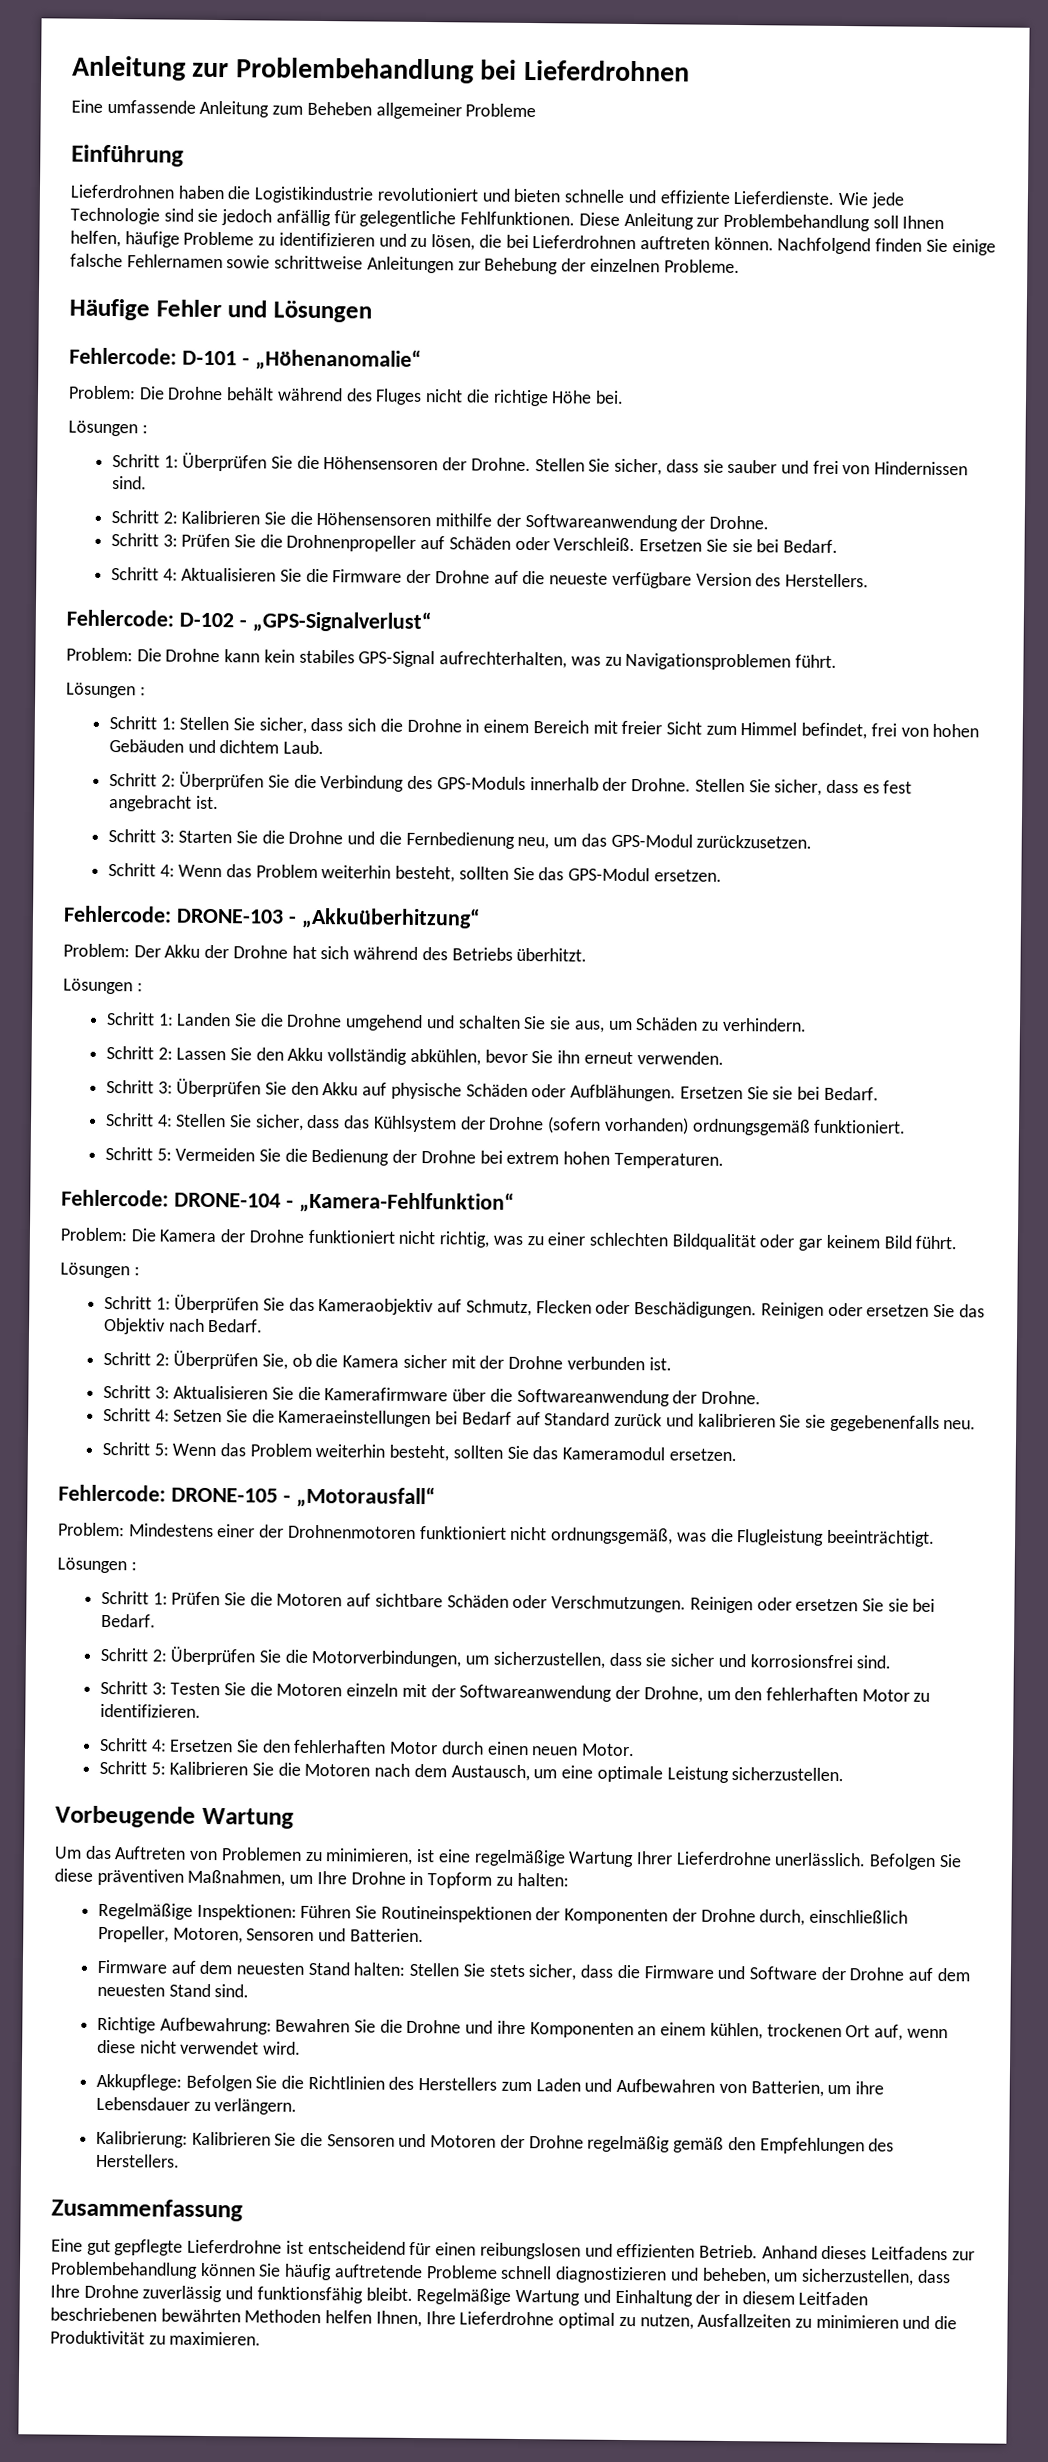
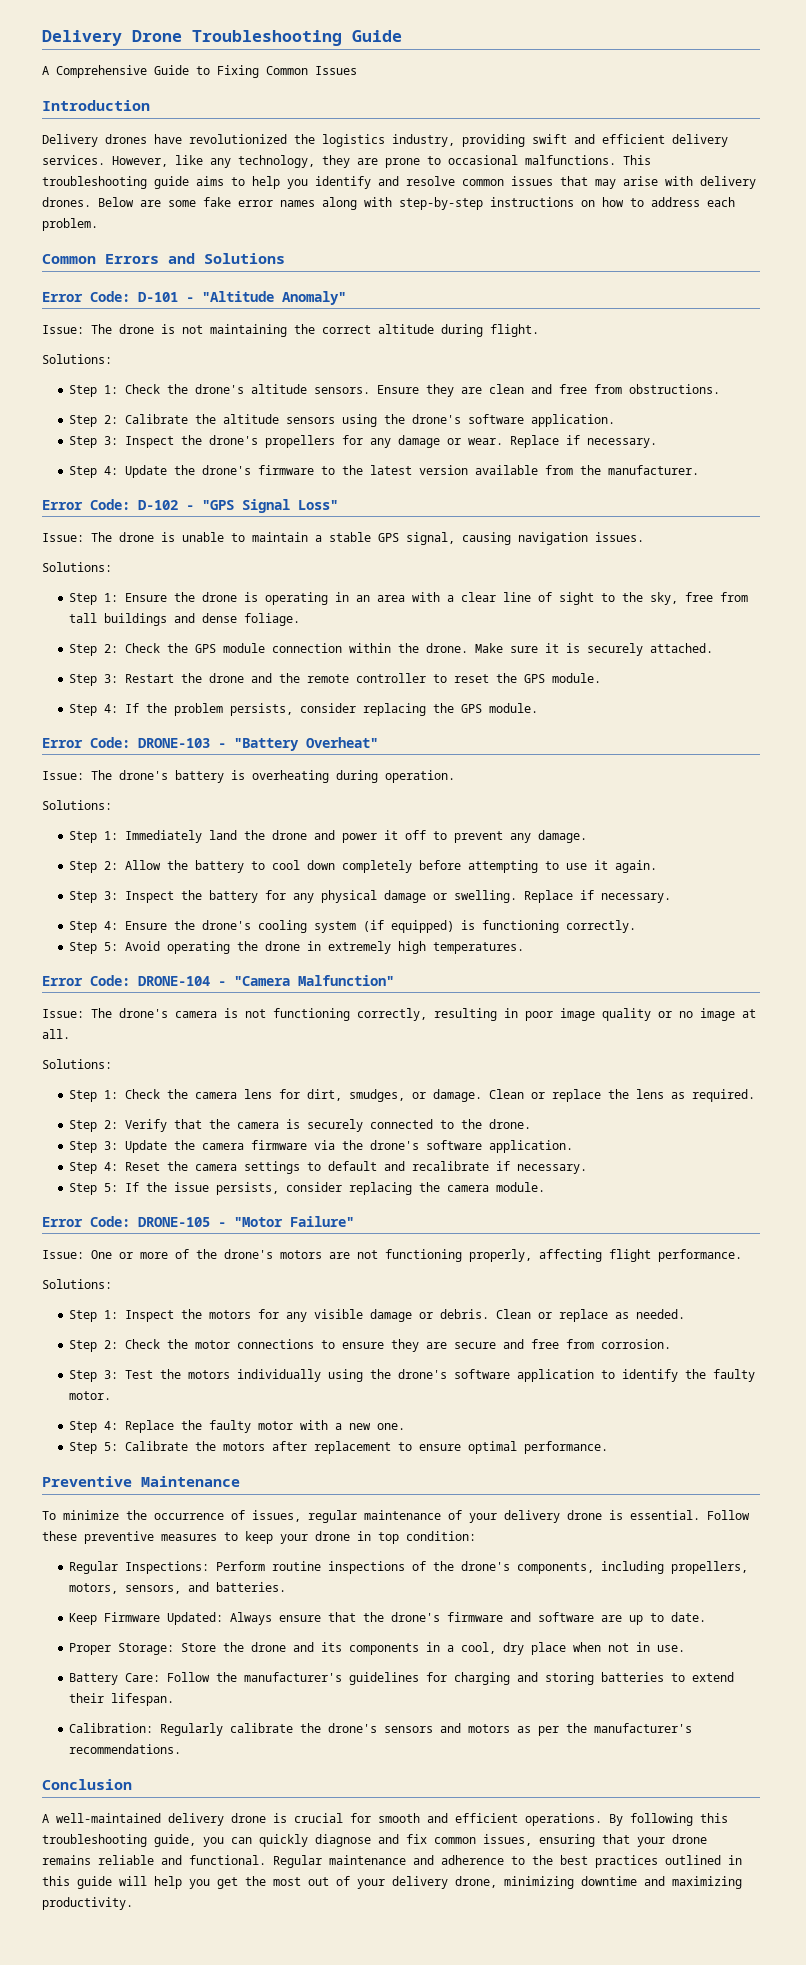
[72,55,690,84] [71,99,537,120] [71,144,184,167] [70,184,904,209] [70,207,945,232] [70,230,996,256] [70,253,740,275] [69,298,372,323] [69,347,422,371] [68,385,624,407] [68,420,148,437] [111,452,969,476] [111,476,147,490] [110,510,770,532] [110,533,839,553] [110,566,870,589] [66,609,432,634] [66,647,837,671] [66,682,146,699] [108,715,980,740] [108,738,325,755] [108,771,913,796] [108,794,219,812] [107,828,813,850] [107,862,722,883] [63,905,481,930] [63,943,588,962] [63,978,143,995] [105,1011,807,1033] [105,1045,724,1066] [105,1078,879,1102] [104,1112,907,1136] [104,1146,724,1169] [61,1189,515,1214] [60,1227,958,1251] [60,1262,140,1279] [103,1294,985,1319] [102,1317,264,1335] [102,1350,672,1371] [102,1384,762,1407] [102,1407,977,1432] [101,1441,737,1462] [58,1484,436,1509] [58,1522,935,1547] [57,1557,137,1574] [100,1590,936,1614] [100,1613,156,1628] [99,1646,892,1669] [99,1680,931,1703] [99,1703,201,1718] [98,1737,636,1757] [98,1760,845,1783] [55,1805,294,1829] [54,1845,962,1870] [54,1868,569,1889] [97,1902,909,1926] [97,1925,424,1944] [96,1959,970,1982] [96,1983,250,1998] [96,2016,948,2041] [96,2039,302,2055] [95,2073,885,2097] [95,2096,298,2115] [95,2130,895,2155] [94,2153,180,2168] [51,2198,243,2222] [51,2238,975,2261] [50,2261,951,2286] [50,2284,869,2307] [50,2307,958,2330] [50,2330,262,2346] Anleitung zur Problembehandlung bei Lieferdrohnen // Eine umfassende Anleitung zum Beheben allgemeiner Probleme // Einführung // Lieferdrohnen haben die Logistikindustrie revolutioniert und bieten schnelle und effiziente Lieferdienste. Wie jede Technologie sind sie jedoch anfällig für gelegentliche Fehlfunktionen. Diese Anleitung zur Problembehandlung soll Ihnen helfen, häufige Probleme zu identifizieren und zu lösen, die bei Lieferdrohnen auftreten können. Nachfolgend finden Sie einige falsche Fehlernamen sowie schrittweise Anleitungen zur Behebung der einzelnen Probleme. // Häufige Fehler und Lösungen // Fehlercode: D-101 - „Höhenanomalie“ // Problem: Die Drohne behält während des Fluges nicht die richtige Höhe bei. // Lösungen : // Schritt 1: Überprüfen Sie die Höhensensoren der Drohne. Stellen Sie sicher, dass sie sauber und frei von Hindernissen sind. // Schritt 2: Kalibrieren Sie die Höhensensoren mithilfe der Softwareanwendung der Drohne. // Schritt 3: Prüfen Sie die Drohnenpropeller auf Schäden oder Verschleiß. Ersetzen Sie sie bei Bedarf. // Schritt 4: Aktualisieren Sie die Firmware der Drohne auf die neueste verfügbare Version des Herstellers. // Fehlercode: D-102 - „GPS-Signalverlust“ // Problem: Die Drohne kann kein stabiles GPS-Signal aufrechterhalten, was zu Navigationsproblemen führt. // Lösungen : // Schritt 1: Stellen Sie sicher, dass sich die Drohne in einem Bereich mit freier Sicht zum Himmel befindet, frei von hohen Gebäuden und dichtem Laub. // Schritt 2: Überprüfen Sie die Verbindung des GPS-Moduls innerhalb der Drohne. Stellen Sie sicher, dass es fest angebracht ist. // Schritt 3: Starten Sie die Drohne und die Fernbedienung neu, um das GPS-Modul zurückzusetzen. // Schritt 4: Wenn das Problem weiterhin besteht, sollten Sie das GPS-Modul ersetzen. // Fehlercode: DRONE-103 - „Akkuüberhitzung“ // Problem: Der Akku der Drohne hat sich während des Betriebs überhitzt. // Lösungen : // Schritt 1: Landen Sie die Drohne umgehend und schalten Sie sie aus, um Schäden zu verhindern. // Schritt 2: Lassen Sie den Akku vollständig abkühlen, bevor Sie ihn erneut verwenden. // Schritt 3: Überprüfen Sie den Akku auf physische Schäden oder Aufblähungen. Ersetzen Sie sie bei Bedarf. // Schritt 4: Stellen Sie sicher, dass das Kühlsystem der Drohne (sofern vorhanden) ordnungsgemäß funktioniert. // Schritt 5: Vermeiden Sie die Bedienung der Drohne bei extrem hohen Temperaturen. // Fehlercode: DRONE-104 - „Kamera-Fehlfunktion“ // Problem: Die Kamera der Drohne funktioniert nicht richtig, was zu einer schlechten Bildqualität oder gar keinem Bild führt. // Lösungen : // Schritt 1: Überprüfen Sie das Kameraobjektiv auf Schmutz, Flecken oder Beschädigungen. Reinigen oder ersetzen Sie das Objektiv nach Bedarf. // Schritt 2: Überprüfen Sie, ob die Kamera sicher mit der Drohne verbunden ist. // Schritt 3: Aktualisieren Sie die Kamerafirmware über die Softwareanwendung der Drohne. // Schritt 4: Setzen Sie die Kameraeinstellungen bei Bedarf auf Standard zurück und kalibrieren Sie sie gegebenenfalls neu. // Schritt 5: Wenn das Problem weiterhin besteht, sollten Sie das Kameramodul ersetzen. // Fehlercode: DRONE-105 - „Motorausfall“ // Problem: Mindestens einer der Drohnenmotoren funktioniert nicht ordnungsgemäß, was die Flugleistung beeinträchtigt. // Lösungen : // Schritt 1: Prüfen Sie die Motoren auf sichtbare Schäden oder Verschmutzungen. Reinigen oder ersetzen Sie sie bei Bedarf. // Schritt 2: Überprüfen Sie die Motorverbindungen, um sicherzustellen, dass sie sicher und korrosionsfrei sind. // Schritt 3: Testen Sie die Motoren einzeln mit der Softwareanwendung der Drohne, um den fehlerhaften Motor zu identifizieren. // Schritt 4: Ersetzen Sie den fehlerhaften Motor durch einen neuen Motor. // Schritt 5: Kalibrieren Sie die Motoren nach dem Austausch, um eine optimale Leistung sicherzustellen. // Vorbeugende Wartung // Um das Auftreten von Problemen zu minimieren, ist eine regelmäßige Wartung Ihrer Lieferdrohne unerlässlich. Befolgen Sie diese präventiven Maßnahmen, um Ihre Drohne in Topform zu halten: // Regelmäßige Inspektionen: Führen Sie Routineinspektionen der Komponenten der Drohne durch, einschließlich Propeller, Motoren, Sensoren und Batterien. // Firmware auf dem neuesten Stand halten: Stellen Sie stets sicher, dass die Firmware und Software der Drohne auf dem neuesten Stand sind. // Richtige Aufbewahrung: Bewahren Sie die Drohne und ihre Komponenten an einem kühlen, trockenen Ort auf, wenn diese nicht verwendet wird. // Akkupflege: Befolgen Sie die Richtlinien des Herstellers zum Laden und Aufbewahren von Batterien, um ihre Lebensdauer zu verlängern. // Kalibrierung: Kalibrieren Sie die Sensoren und Motoren der Drohne regelmäßig gemäß den Empfehlungen des Herstellers. // Zusammenfassung // Eine gut gepflegte Lieferdrohne ist entscheidend für einen reibungslosen und effizienten Betrieb. Anhand dieses Leitfadens zur Problembehandlung können Sie häufig auftretende Probleme schnell diagnostizieren und beheben, um sicherzustellen, dass Ihre Drohne zuverlässig und funktionsfähig bleibt. Regelmäßige Wartung und Einhaltung der in diesem Leitfaden beschriebenen bewährten Methoden helfen Ihnen, Ihre Lieferdrohne optimal zu nutzen, Ausfallzeiten zu minimieren und die Produktivität zu maximieren. -> [42,30,402,46] [42,65,357,78] [42,100,150,111] [42,134,728,147] [42,155,651,168] [42,176,756,189] [42,197,735,210] [42,218,98,231] [42,253,285,264] [42,291,346,305] [42,324,539,337] [42,354,112,364] [68,384,720,397] [68,414,615,427] [68,435,657,448] [68,465,699,478] [42,499,338,513] [42,532,644,545] [42,562,112,572] [68,592,748,605] [68,613,300,626] [68,643,713,656] [68,673,601,686] [68,703,538,716] [42,737,378,751] [42,770,455,783] [42,800,112,810] [68,830,587,843] [68,860,657,873] [68,890,671,903] [68,920,636,933] [68,941,524,954] [42,975,394,986] [42,1008,756,1021] [42,1029,70,1039] [42,1059,112,1069] [68,1089,755,1102] [68,1119,531,1132] [68,1140,573,1153] [68,1161,587,1174] [68,1182,545,1195] [42,1216,354,1227] [42,1249,742,1262] [42,1279,112,1289] [68,1309,685,1322] [68,1339,671,1352] [68,1369,755,1382] [68,1391,111,1400] [68,1420,405,1433] [68,1441,608,1454] [42,1476,240,1487] [42,1510,750,1523] [42,1531,476,1544] [68,1561,748,1574] [68,1582,286,1594] [68,1612,706,1625] [68,1642,685,1655] [68,1672,734,1685] [68,1693,174,1706] [68,1723,692,1736] [68,1744,181,1754] [42,1779,132,1790] [42,1813,728,1826] [42,1834,707,1847] [42,1855,742,1868] [42,1876,742,1889] [42,1897,133,1910] Delivery Drone Troubleshooting Guide // A Comprehensive Guide to Fixing Common Issues // Introduction // Delivery drones have revolutionized the logistics industry, providing swift and efficient delivery services. However, like any technology, they are prone to occasional malfunctions. This troubleshooting guide aims to help you identify and resolve common issues that may arise with delivery drones. Below are some fake error names along with step-by-step instructions on how to address each problem. // Common Errors and Solutions // Error Code: D-101 - "Altitude Anomaly" // Issue: The drone is not maintaining the correct altitude during flight. // Solutions: // Step 1: Check the drone's altitude sensors. Ensure they are clean and free from obstructions. // Step 2: Calibrate the altitude sensors using the drone's software application. // Step 3: Inspect the drone's propellers for any damage or wear. Replace if necessary. // Step 4: Update the drone's firmware to the latest version available from the manufacturer. // Error Code: D-102 - "GPS Signal Loss" // Issue: The drone is unable to maintain a stable GPS signal, causing navigation issues. // Solutions: // Step 1: Ensure the drone is operating in an area with a clear line of sight to the sky, free from tall buildings and dense foliage. // Step 2: Check the GPS module connection within the drone. Make sure it is securely attached. // Step 3: Restart the drone and the remote controller to reset the GPS module. // Step 4: If the problem persists, consider replacing the GPS module. // Error Code: DRONE-103 - "Battery Overheat" // Issue: The drone's battery is overheating during operation. // Solutions: // Step 1: Immediately land the drone and power it off to prevent any damage. // Step 2: Allow the battery to cool down completely before attempting to use it again. // Step 3: Inspect the battery for any physical damage or swelling. Replace if necessary. // Step 4: Ensure the drone's cooling system (if equipped) is functioning correctly. // Step 5: Avoid operating the drone in extremely high temperatures. // Error Code: DRONE-104 - "Camera Malfunction" // Issue: The drone's camera is not functioning correctly, resulting in poor image quality or no image at all. // Solutions: // Step 1: Check the camera lens for dirt, smudges, or damage. Clean or replace the lens as required. // Step 2: Verify that the camera is securely connected to the drone. // Step 3: Update the camera firmware via the drone's software application. // Step 4: Reset the camera settings to default and recalibrate if necessary. // Step 5: If the issue persists, consider replacing the camera module. // Error Code: DRONE-105 - "Motor Failure" // Issue: One or more of the drone's motors are not functioning properly, affecting flight performance. // Solutions: // Step 1: Inspect the motors for any visible damage or debris. Clean or replace as needed. // Step 2: Check the motor connections to ensure they are secure and free from corrosion. // Step 3: Test the motors individually using the drone's software application to identify the faulty motor. // Step 4: Replace the faulty motor with a new one. // Step 5: Calibrate the motors after replacement to ensure optimal performance. // Preventive Maintenance // To minimize the occurrence of issues, regular maintenance of your delivery drone is essential. Follow these preventive measures to keep your drone in top condition: // Regular Inspections: Perform routine inspections of the drone's components, including propellers, motors, sensors, and batteries. // Keep Firmware Updated: Always ensure that the drone's firmware and software are up to date. // Proper Storage: Store the drone and its components in a cool, dry place when not in use. // Battery Care: Follow the manufacturer's guidelines for charging and storing batteries to extend their lifespan. // Calibration: Regularly calibrate the drone's sensors and motors as per the manufacturer's recommendations. // Conclusion // A well-maintained delivery drone is crucial for smooth and efficient operations. By following this troubleshooting guide, you can quickly diagnose and fix common issues, ensuring that your drone remains reliable and functional. Regular maintenance and adherence to the best practices outlined in this guide will help you get the most out of your delivery drone, minimizing downtime and maximizing productivity.

